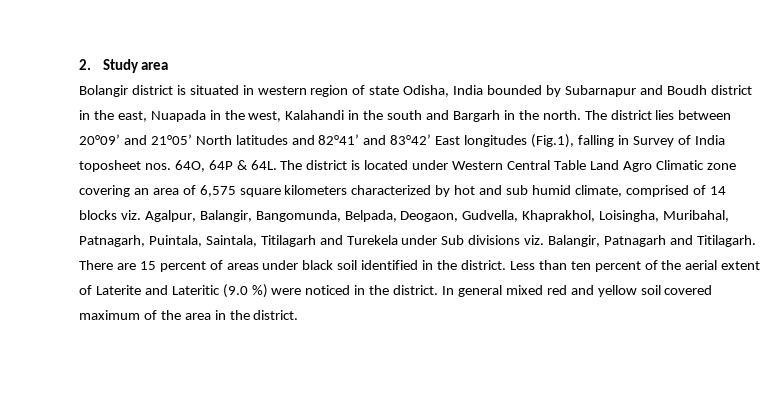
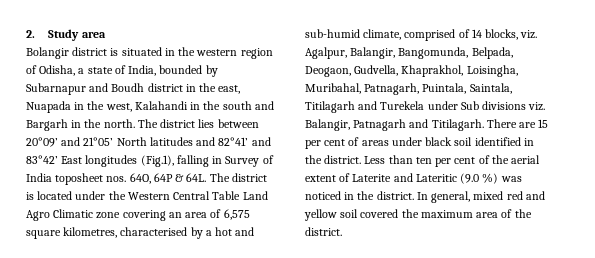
(254, 90) none -> [178,47,196,56] the
[369,85,484,97] state Odisha, India -> [39,65,157,76] Odisha, a state of India,
(449, 165) none -> [108,191,126,200] the
[284,185,571,197] kilometers characterized by hot and sub humid -> [63,227,255,239] [305,29,360,38] kilometres, characterised by a hot and sub-humid
[79,210,117,220] blocks -> [485,29,519,40] blocks,
[159,261,206,272] percent -> [305,139,346,149] per cent
[594,261,641,272] percent -> [435,157,476,167] per cent
[271,288,302,295] were -> [500,176,522,182] was
[457,285,502,297] general -> [431,191,471,203] general,
[79,310,226,320] maximum of the area in -> [401,209,513,218] the maximum area of

